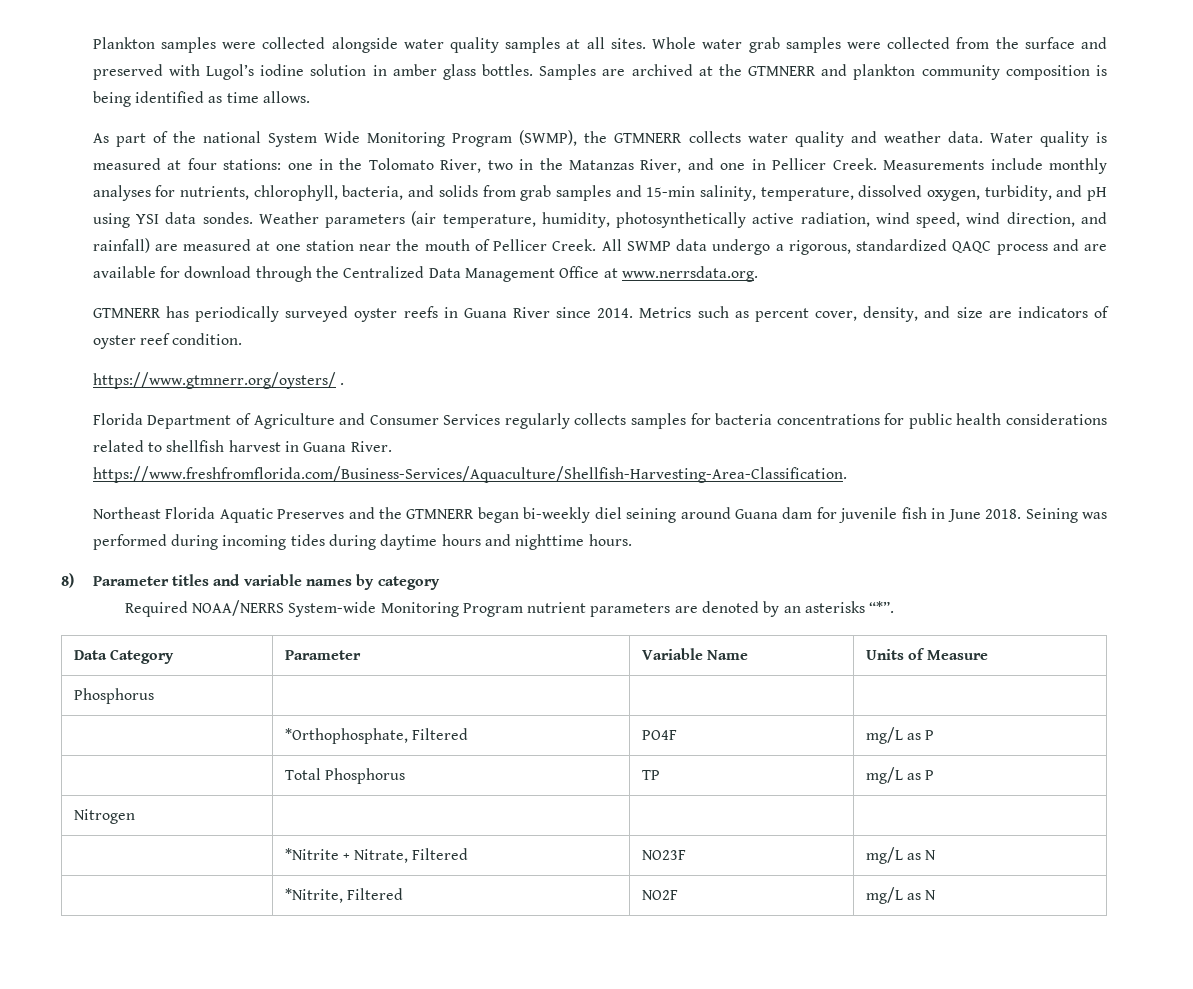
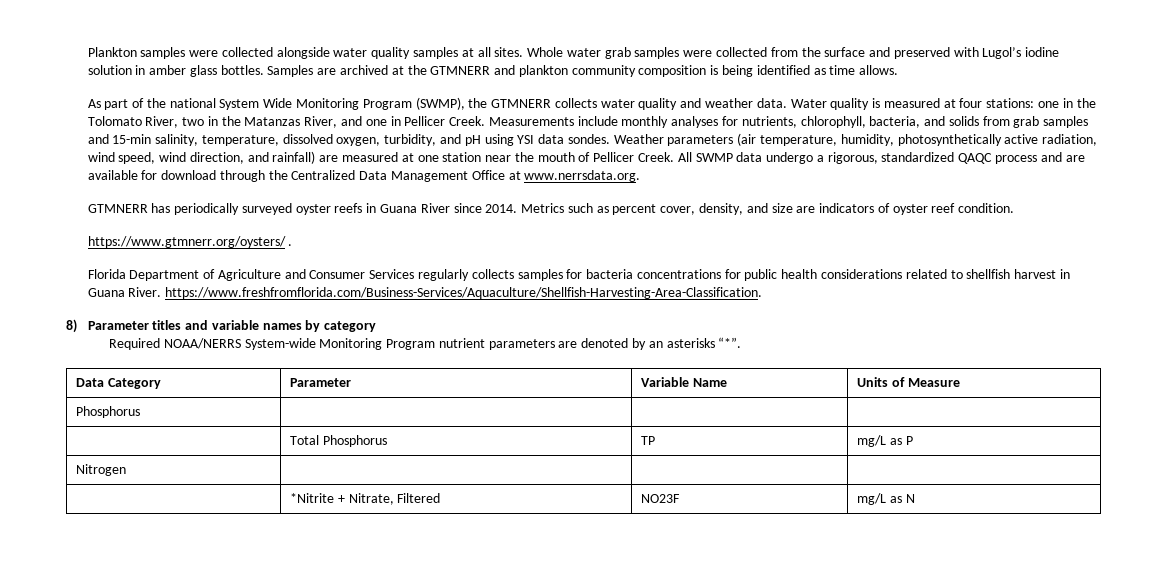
[92,507,1107,523] [92,534,632,550] // Northeast Florida Aquatic Preserves and the GTMNERR began bi-weekly diel seining around Guana dam for juvenile fish in June 2018. Seining was performed during incoming tides during daytime hours and nighttime hours. -> (763, 293) none
[284,728,468,744] [641,730,677,740] [865,727,935,744] // | *Orthophosphate, Filtered | PO4F | mg/L as P -> (141, 412) none
[284,888,403,903] [641,890,678,900] [865,887,937,904] // | *Nitrite, Filtered | NO2F | mg/L as N -> (915, 498) none

